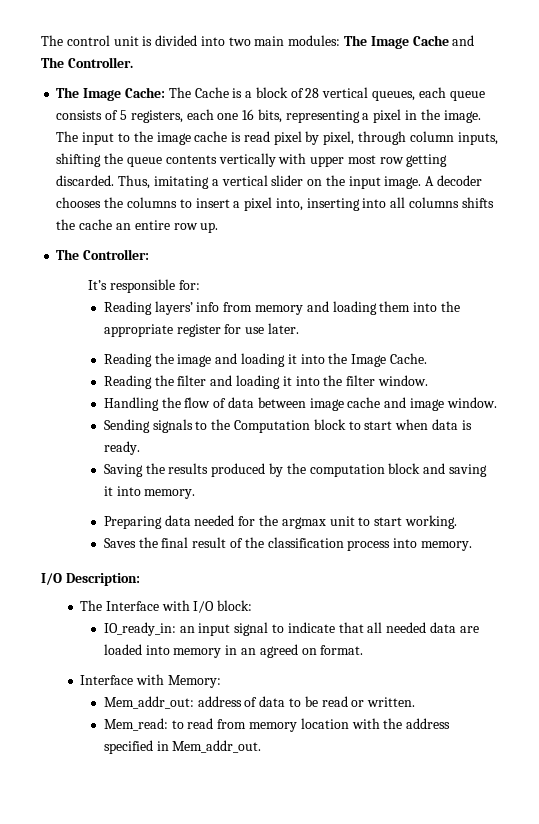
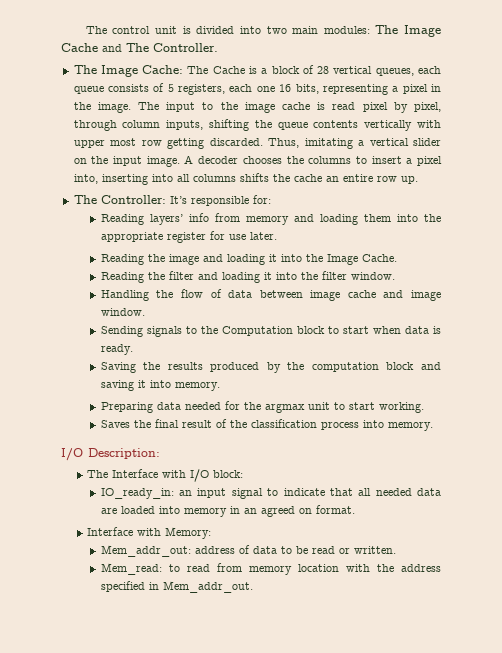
(150, 254) // -> (166, 199) none

